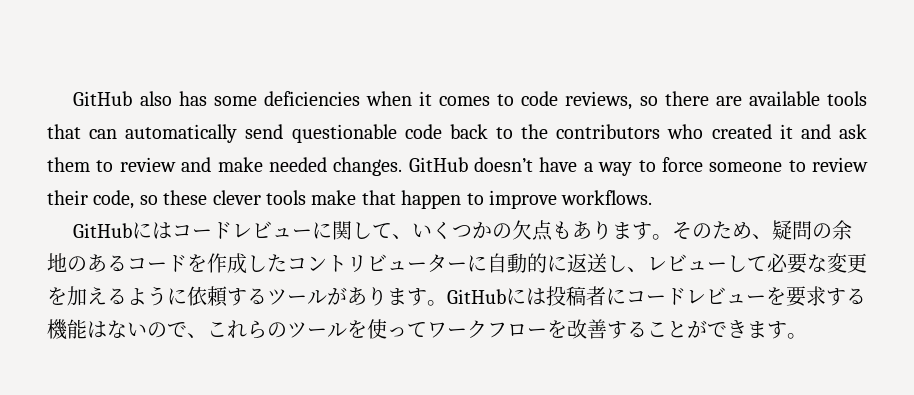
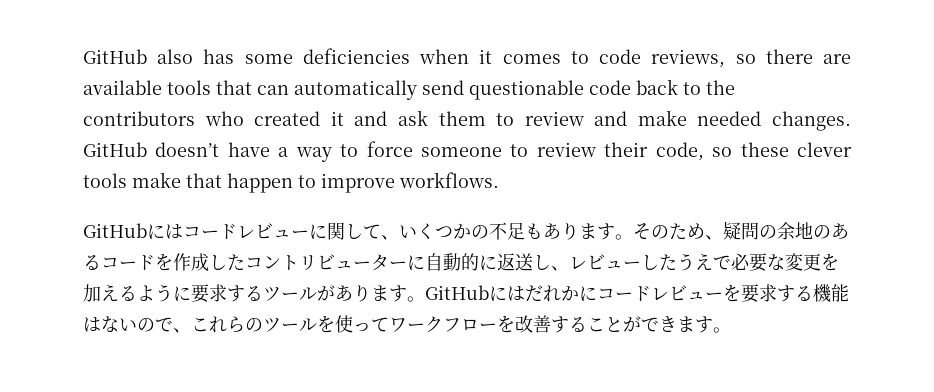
[512,220,554,241] 欠点 -> [489,222,525,240] 不足
[747,256,767,271] て -> [659,253,731,271] たうえで
[187,286,228,307] 依頼 -> [191,284,227,303] 要求
[546,286,606,306] 投稿者 -> [525,285,579,302] だれか

